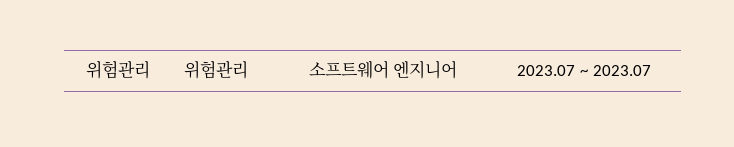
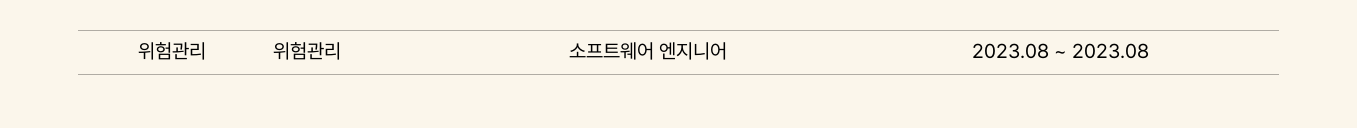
[517,65,651,76] 2023.07 ~ 2023.07 -> [971,43,1150,59] 2023.08 ~ 2023.08

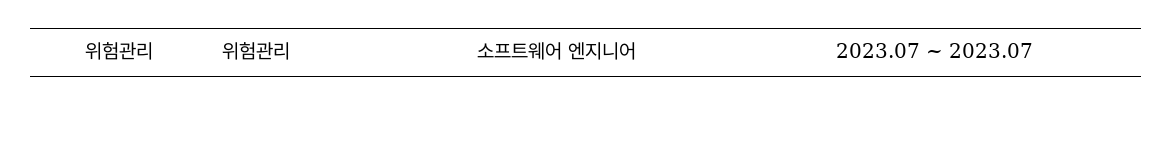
[971,43,1150,59] 2023.08 ~ 2023.08 -> [835,43,1033,58] 2023.07 ~ 2023.07

